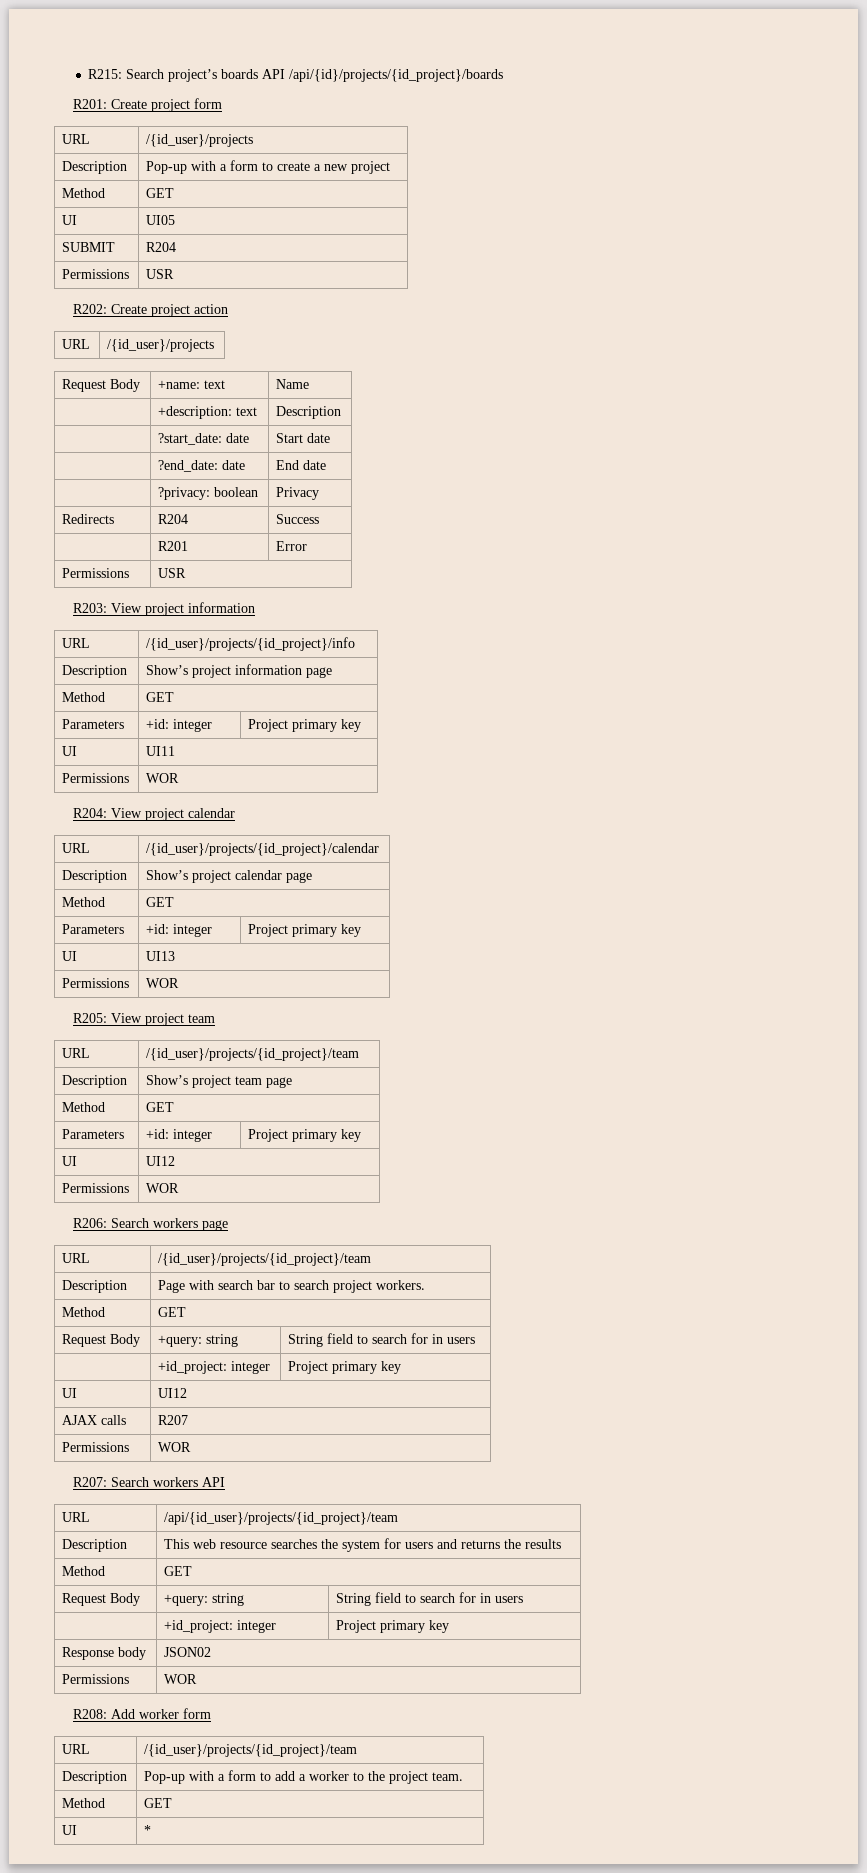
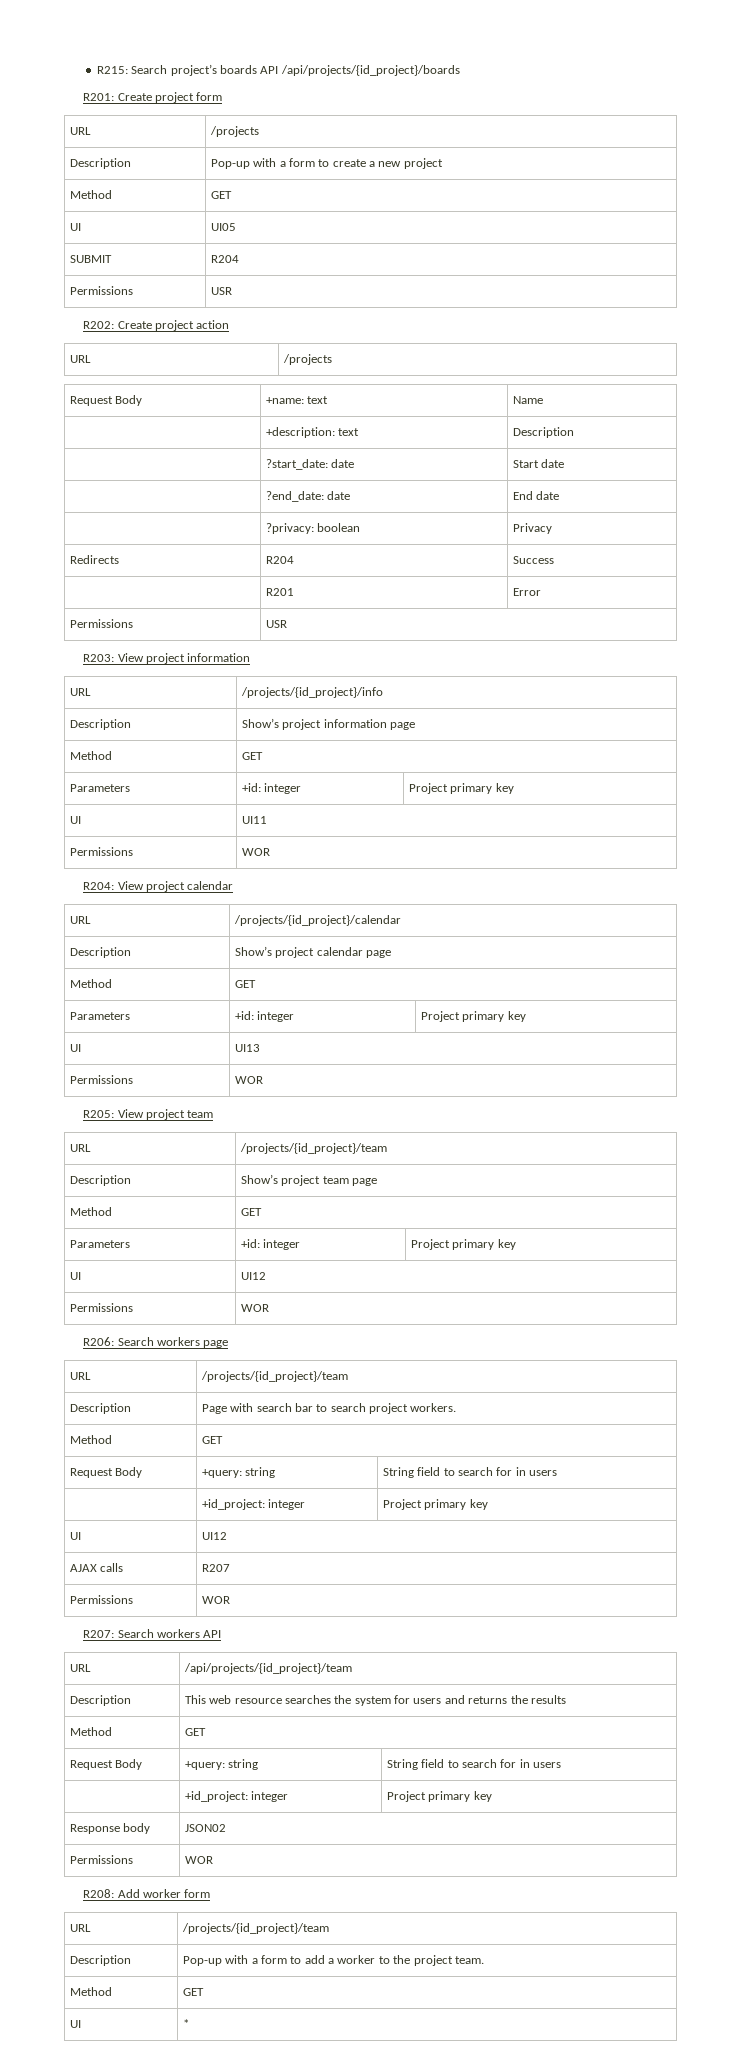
[289,69,504,82] /api/{id}/projects/{id_project}/boards -> [280,65,460,76] /api/projects/{id_project}/boards
[146,134,254,147] /{id_user}/projects -> [209,126,259,137] /projects
[107,339,215,352] /{id_user}/projects -> [282,354,332,365] /projects
[146,637,356,651] /{id_user}/projects/{id_project}/info -> [240,687,383,698] /projects/{id_project}/info
[146,843,380,856] /{id_user}/projects/{id_project}/calendar -> [233,915,401,926] /projects/{id_project}/calendar
[146,1048,360,1061] /{id_user}/projects/{id_project}/team -> [239,1143,387,1154] /projects/{id_project}/team
[158,1253,372,1266] /{id_user}/projects/{id_project}/team -> [200,1371,348,1382] /projects/{id_project}/team
[164,1512,399,1525] /api/{id_user}/projects/{id_project}/team -> [183,1663,352,1674] /api/projects/{id_project}/team
[144,1744,358,1757] /{id_user}/projects/{id_project}/team -> [181,1923,329,1934] /projects/{id_project}/team

